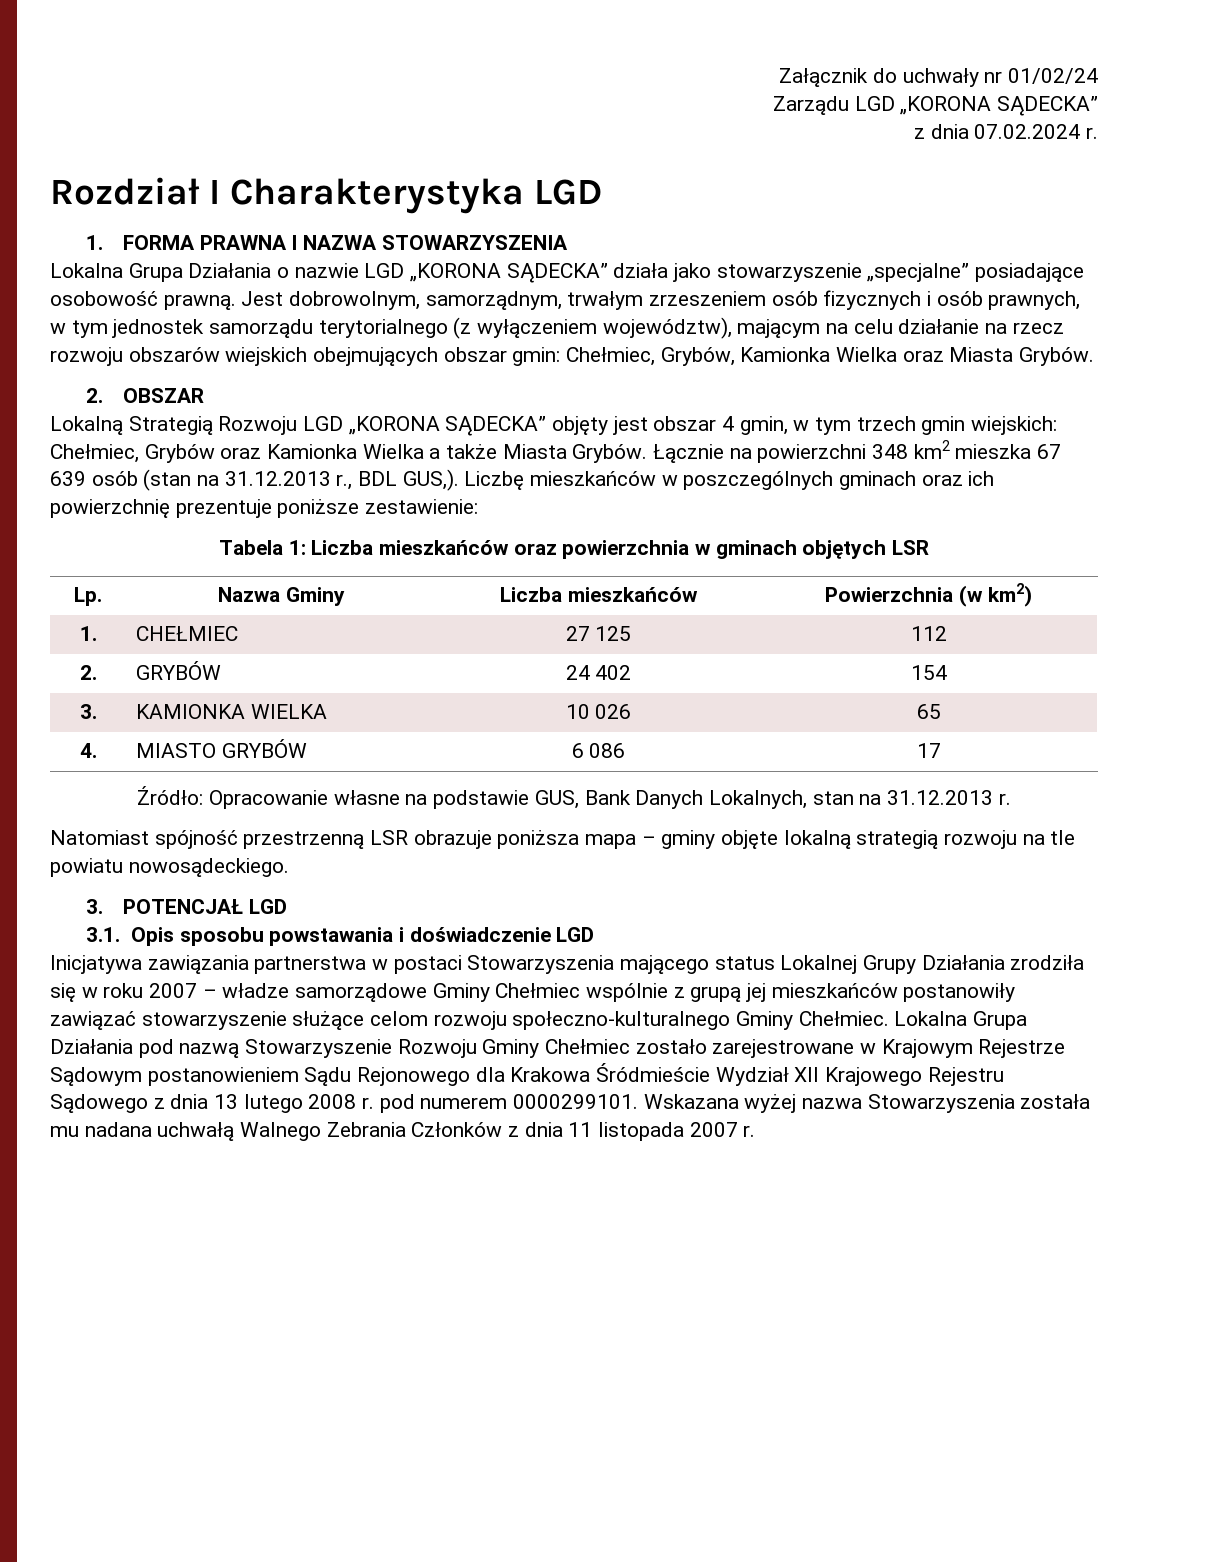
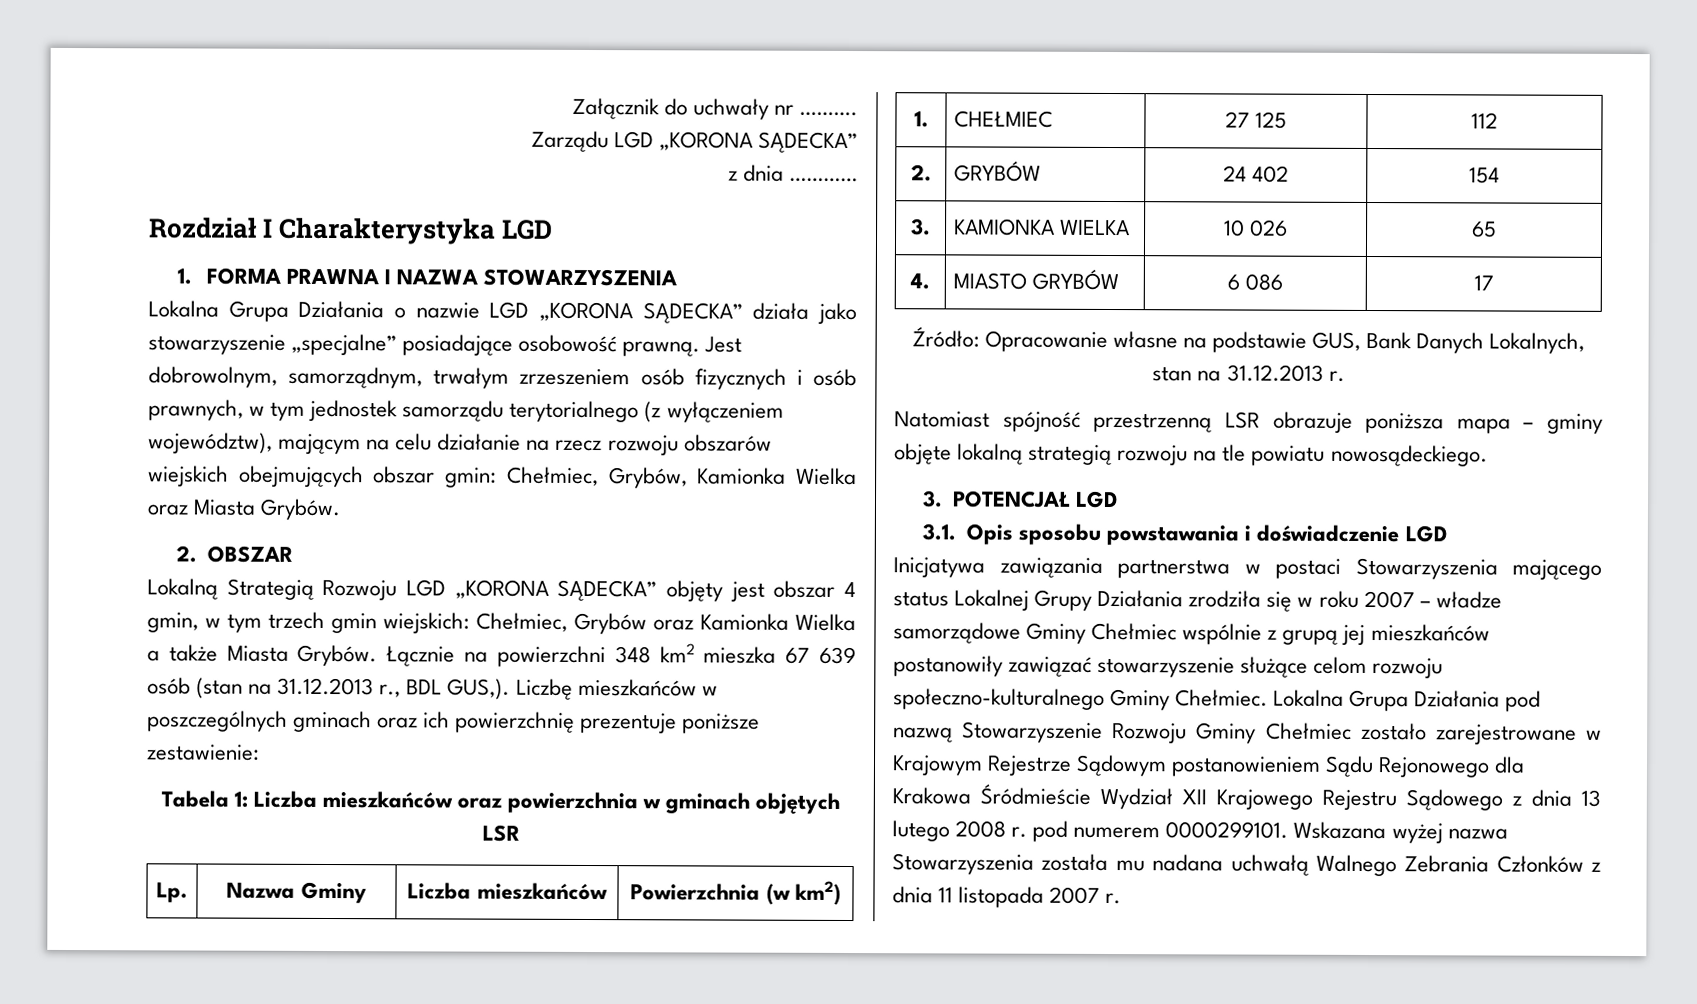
[1007,68,1098,84] 01/02/24 -> [799,111,859,117] ……….
[974,124,1098,139] 07.02.2024 r. -> [789,177,859,183] …………

